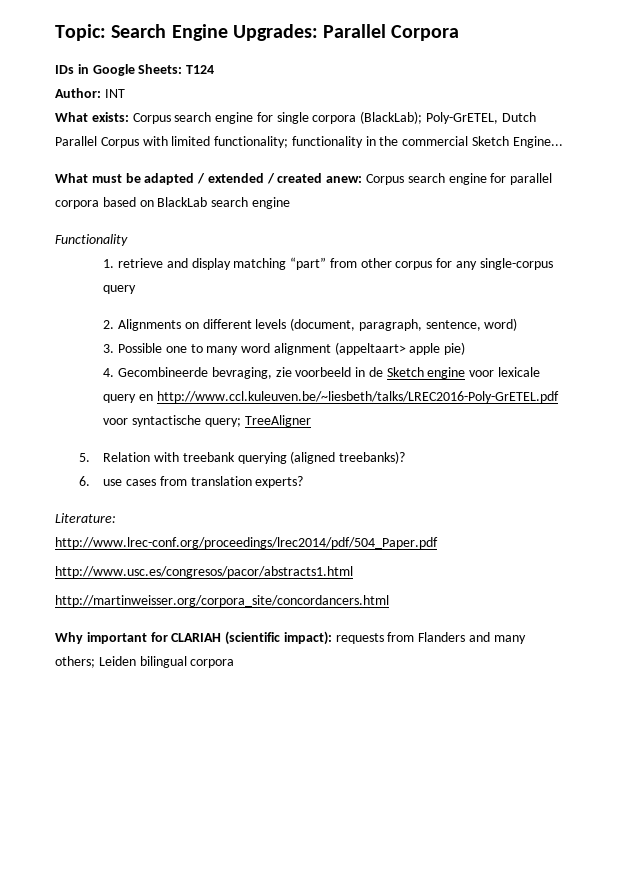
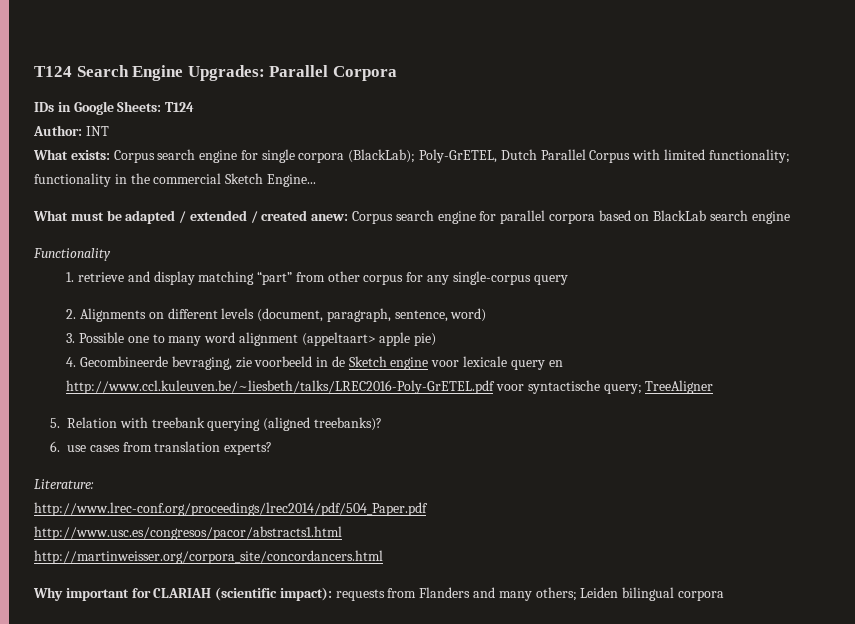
[55,24,106,41] Topic: -> [34,66,72,77] T124

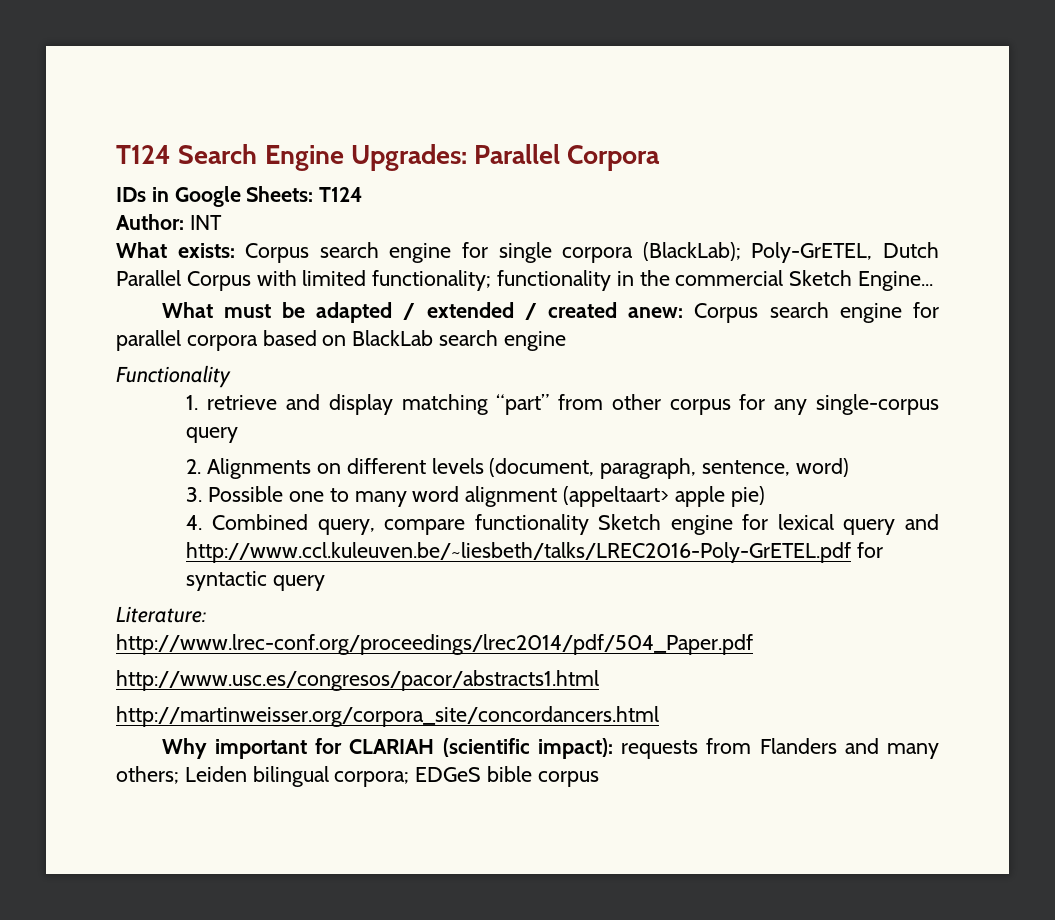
[79,356,563,370] [66,380,714,394] [50,417,382,431] [50,441,273,455] Gecombineerde bevraging, zie voorbeeld in de Sketch engine voor lexicale query en http://www.ccl.kuleuven.be/~liesbeth/talks/LREC2016-Poly-GrETEL.pdf voor syntactische query; TreeAligner // 5. Relation with treebank querying (aligned treebanks)? // 6. use cases from translation experts? -> [212,514,940,535] [186,542,884,563] [186,571,326,591] Combined query, compare functionality Sketch engine for lexical query and http://www.ccl.kuleuven.be/~liesbeth/talks/LREC2016-Poly-GrETEL.pdf for syntactic query
[677,590,724,601] corpora -> [334,766,599,787] corpora; EDGeS bible corpus

